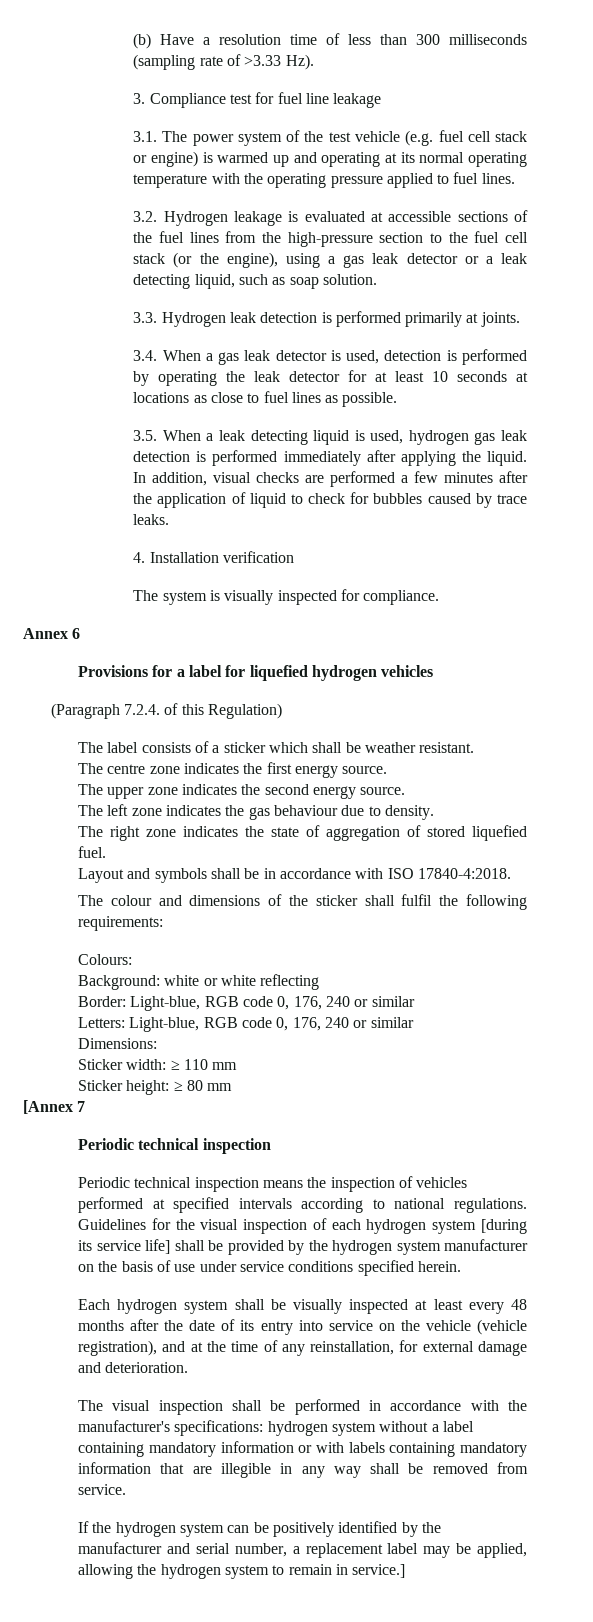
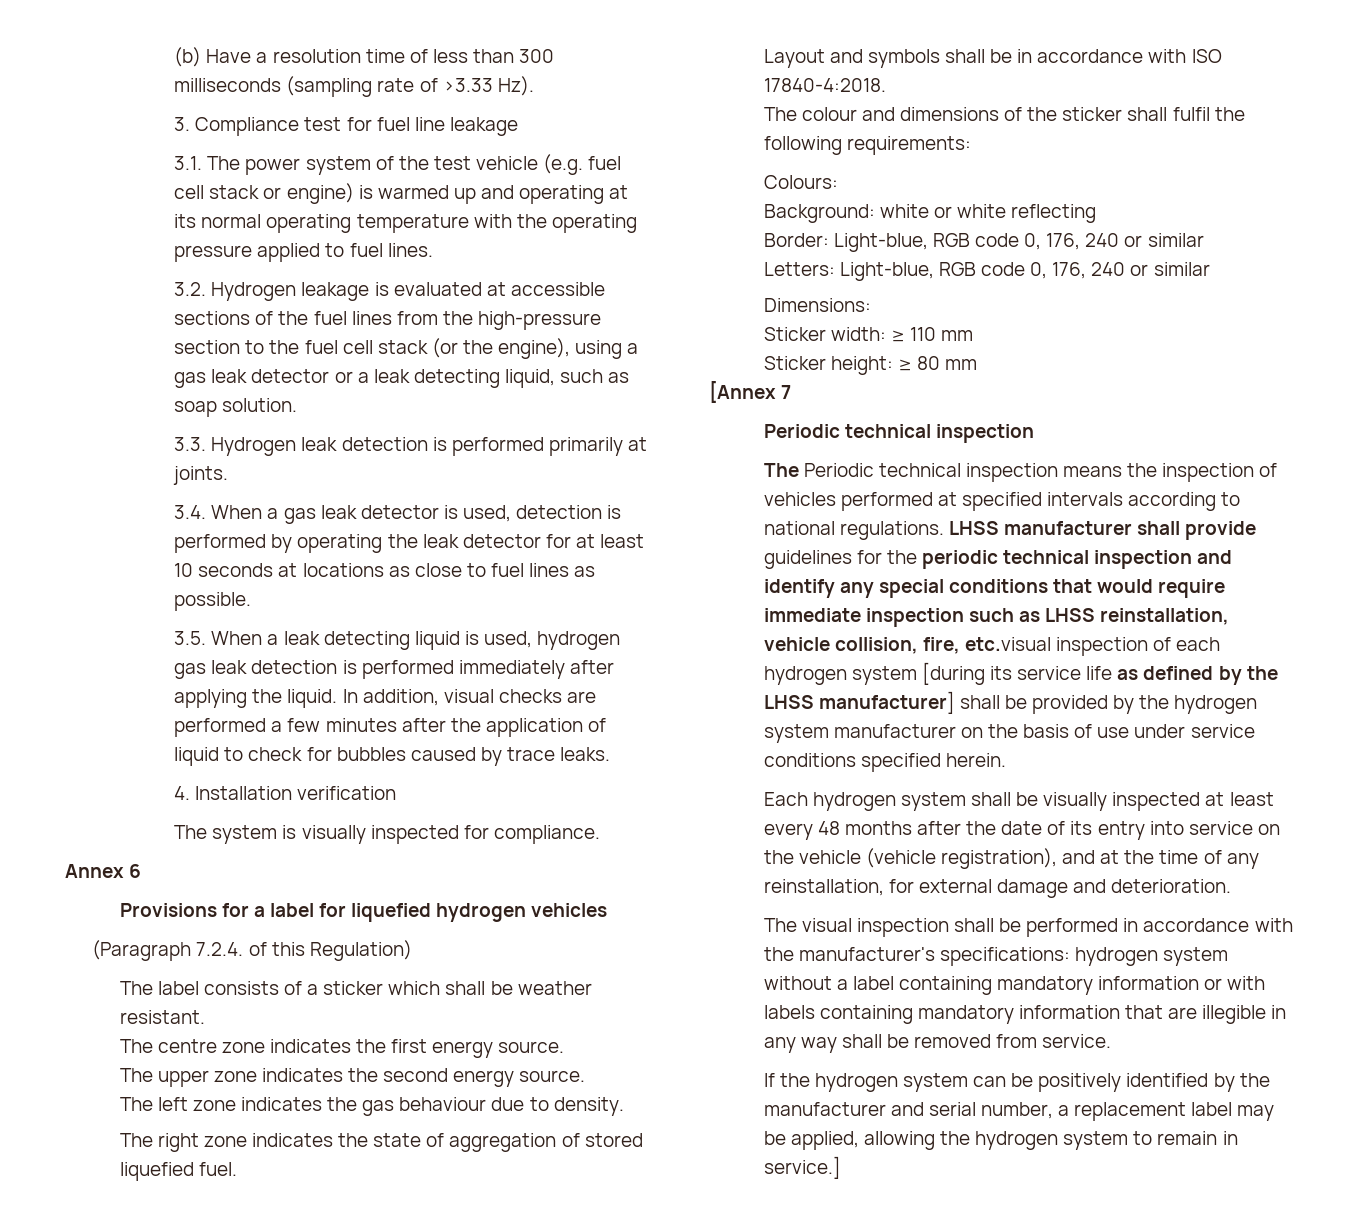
(271, 1146) none -> [763,463,799,477] The
[78,1218,239,1230] Guidelines for the visual -> [948,521,1257,540] [763,550,1233,569] [763,579,1226,598] [763,608,1230,627] [763,637,1051,654] LHSS manufacturer shall provide guidelines for the periodic technical inspection and identify any special conditions that would require immediate inspection such as LHSS reinstallation, vehicle collision, fire, etc.visual
[145,1239,171,1254] life] -> [1086,666,1278,685] [763,691,955,714] life as defined by the LHSS manufacturer]

